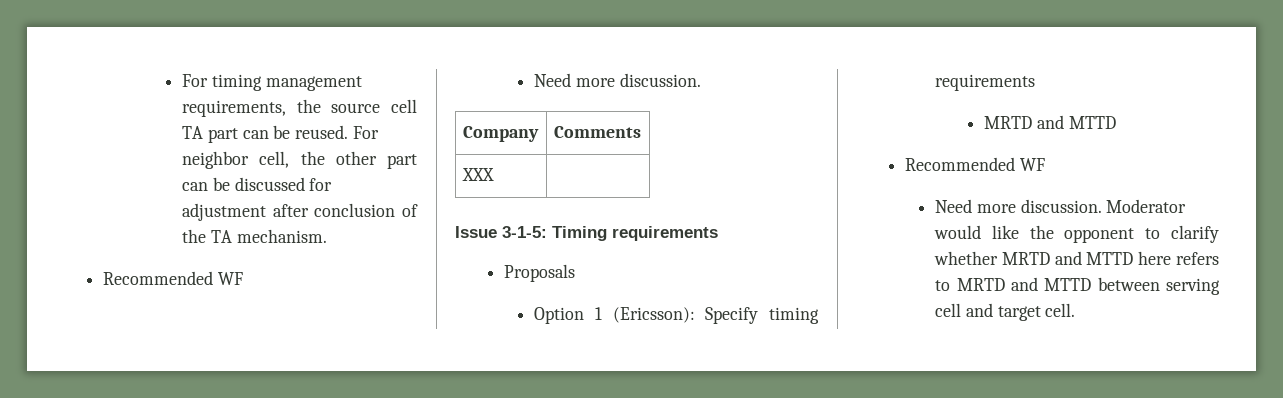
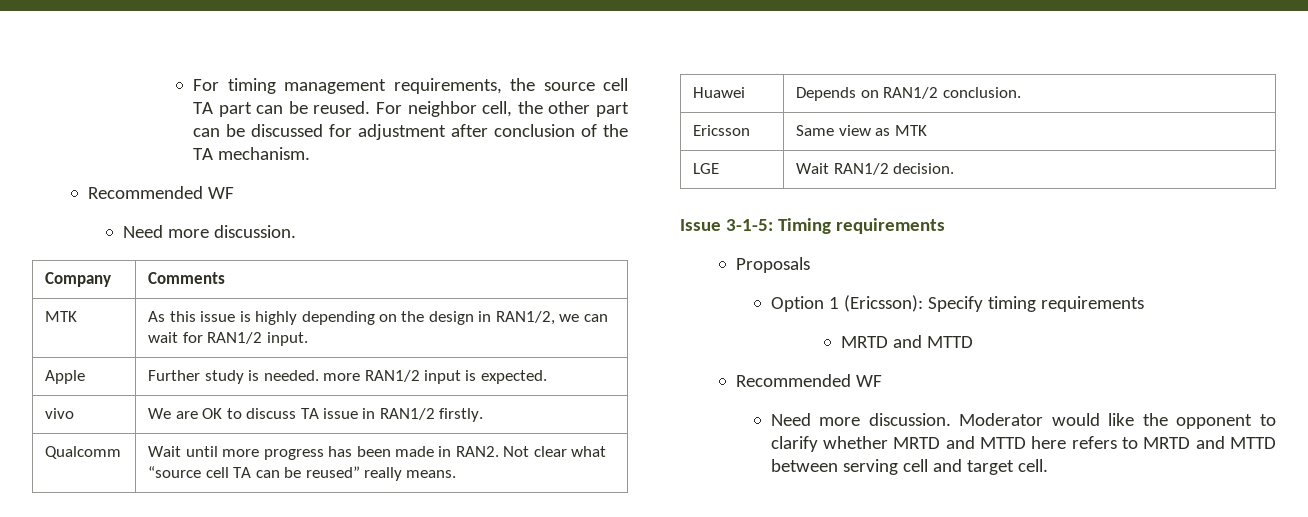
[461,168,494,181] XXX | -> [45,311,78,322] [148,311,608,325] [148,332,308,346] [45,370,86,384] [148,370,547,384] [45,408,75,419] [148,408,484,422] [45,446,122,459] [148,446,607,460] [148,466,457,481] [693,87,746,98] [796,87,1021,101] [693,125,751,136] [796,125,927,136] [693,163,720,174] [796,163,955,175] MTK | As this issue is highly depending on the design in RAN1/2, we can wait for RAN1/2 input. // Apple | Further study is needed. more RAN1/2 input is expected. // vivo | We are OK to discuss TA issue in RAN1/2 firstly. // Qualcomm | Wait until more progress has been made in RAN2. Not clear what “source cell TA can be reused” really means. // Huawei | Depends on RAN1/2 conclusion. // Ericsson | Same view as MTK // LGE | Wait RAN1/2 decision.

